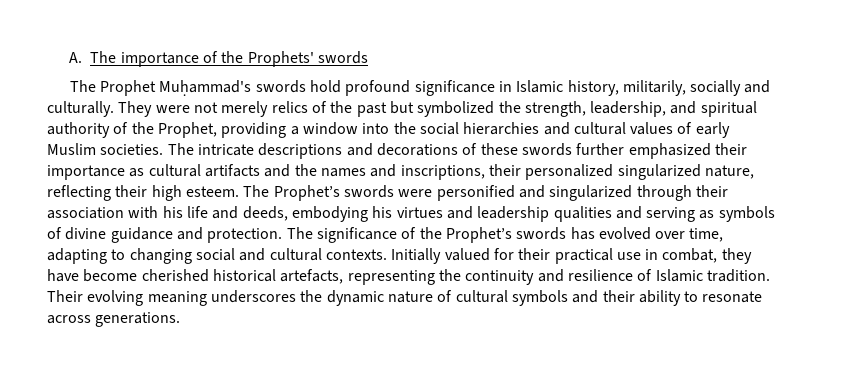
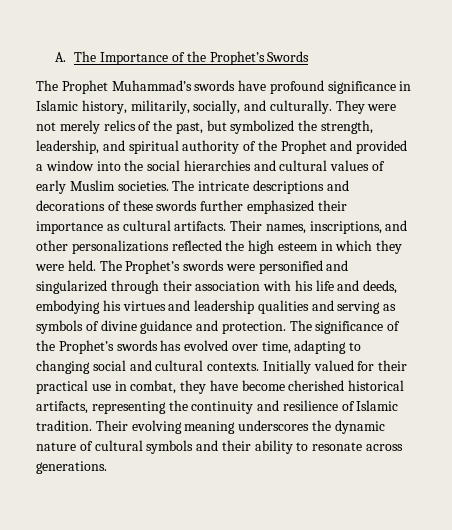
[120,51,368,67] importance of the Prophets' swords -> [100,51,310,65] Importance of the Prophet’s Swords
[159,80,341,96] Muḥammad's swords hold -> [111,80,267,91] Muhammad’s swords have
[690,80,742,96] socially -> [193,100,241,114] socially,
[356,102,387,117] past -> [175,122,203,134] past,
[157,122,287,138] Prophet, providing -> [280,140,408,154] Prophet and provided
[204,164,754,180] [47,185,239,201] artifacts and the names and inscriptions, their personalized singularized nature, reflecting their high esteem. -> [174,220,408,234] [36,240,403,254] [35,260,96,271] artifacts. Their names, inscriptions, and other personalizations reflected the high esteem in which they were held.
[280,269,344,284] artefacts, -> [36,401,88,414] artifacts,

